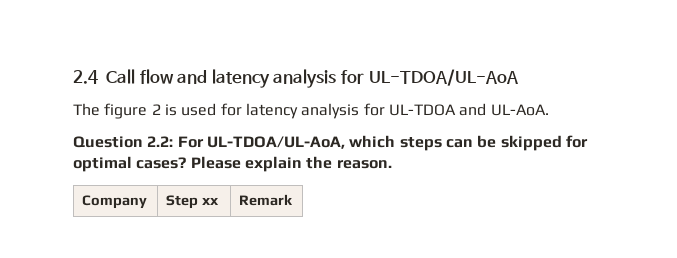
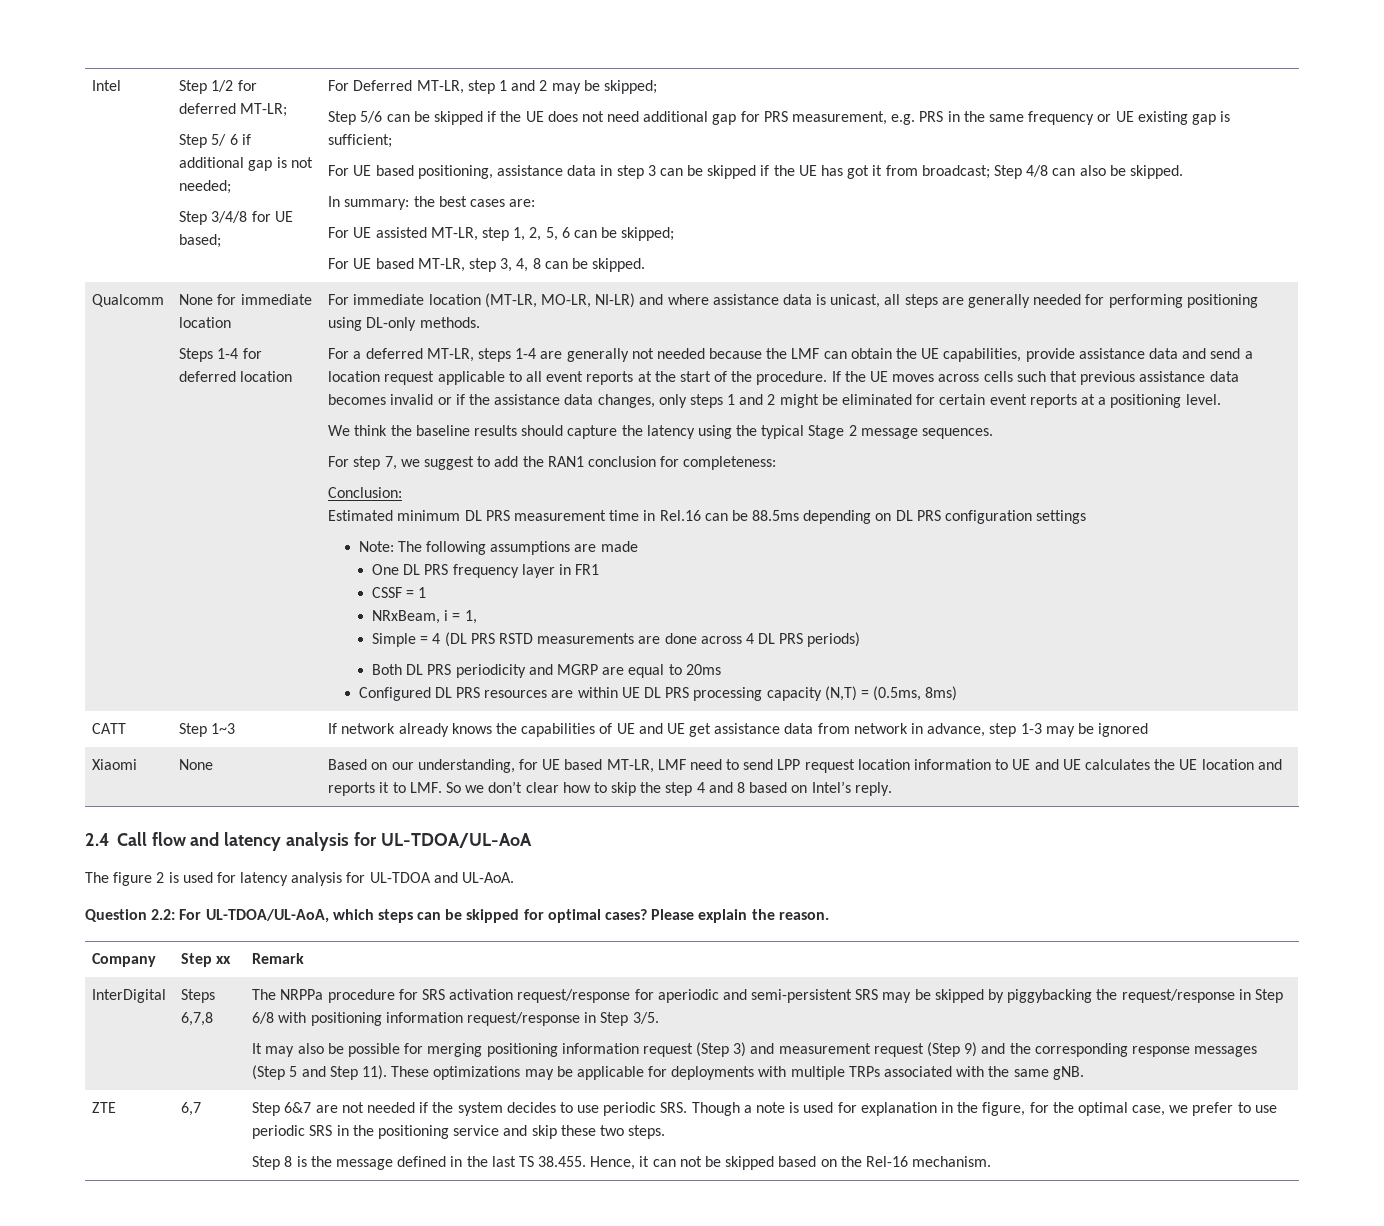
(73, 77) none -> [92,80,122,91] [179,80,257,94] [179,103,288,117] [179,134,251,148] [179,157,313,171] [179,180,232,194] [179,211,293,225] [179,234,222,248] [328,80,657,94] [328,111,1231,125] [328,134,393,148] [328,165,1183,179] [328,196,536,210] [328,227,675,241] [328,258,646,272] [92,294,165,307] [179,294,312,305] [179,317,232,328] [179,348,262,362] [179,371,293,382] [328,293,1258,308] [328,317,480,331] [328,348,1253,362] [328,371,1239,385] [328,394,1221,408] [328,425,994,439] [328,456,777,470] [328,487,403,498] [328,510,1087,524] [358,541,638,555] [372,564,600,578] [372,587,427,598] [372,610,477,624] [372,632,861,647] [372,664,721,678] [358,686,958,701] [92,723,127,734] [179,723,236,737] [328,723,1149,737] [92,759,138,770] [179,759,214,770] [328,759,1282,773] [328,781,892,796] Intel | Step 1/2 for deferred MT-LR; // Step 5/ 6 if additional gap is not needed; // Step 3/4/8 for UE based; | For Deferred MT-LR, step 1 and 2 may be skipped; // Step 5/6 can be skipped if the UE does not need additional gap for PRS measurement, e.g. PRS in the same frequency or UE existing gap is sufficient; // For UE based positioning, assistance data in step 3 can be skipped if the UE has got it from broadcast; Step 4/8 can also be skipped. // In summary: the best cases are: // For UE assisted MT-LR, step 1, 2, 5, 6 can be skipped; // For UE based MT-LR, step 3, 4, 8 can be skipped. // Qualcomm | None for immediate location // Steps 1-4 for deferred location | For immediate location (MT-LR, MO-LR, NI-LR) and where assistance data is unicast, all steps are generally needed for performing positioning using DL-only methods. // For a deferred MT-LR, steps 1-4 are generally not needed because the LMF can obtain the UE capabilities, provide assistance data and send a location request applicable to all event reports at the start of the procedure. If the UE moves across cells such that previous assistance data becomes invalid or if the assistance data changes, only steps 1 and 2 might be eliminated for certain event reports at a positioning level. // We think the baseline results should capture the latency using the typical Stage 2 message sequences. // For step 7, we suggest to add the RAN1 conclusion for completeness: // Conclusion: // Estimated minimum DL PRS measurement time in Rel.16 can be 88.5ms depending on DL PRS configuration settings // Note: The following assumptions are made // One DL PRS frequency layer in FR1 // CSSF = 1 // NRxBeam, i = 1, // Simple = 4 (DL PRS RSTD measurements are done across 4 DL PRS periods) // Both DL PRS periodicity and MGRP are equal to 20ms // Configured DL PRS resources are within UE DL PRS processing capacity (N,T) = (0.5ms, 8ms) // CATT | Step 1~3 | If network already knows the capabilities of UE and UE get assistance data from network in advance, step 1-3 may be ignored // Xiaomi | None | Based on our understanding, for UE based MT-LR, LMF need to send LPP request location information to UE and UE calculates the UE location and reports it to LMF. So we don’t clear how to skip the step 4 and 8 based on Intel’s reply. //
(294, 200) none -> [92,989,167,1003] [181,989,216,1003] [181,1012,214,1026] [252,989,1283,1003] [252,1012,659,1026] [252,1042,1258,1057] [252,1065,1084,1080] [92,1102,117,1113] [181,1102,202,1116] [252,1102,1277,1116] [252,1125,666,1139] [252,1156,992,1170] // InterDigital | Steps 6,7,8 | The NRPPa procedure for SRS activation request/response for aperiodic and semi-persistent SRS may be skipped by piggybacking the request/response in Step 6/8 with positioning information request/response in Step 3/5. // It may also be possible for merging positioning information request (Step 3) and measurement request (Step 9) and the corresponding response messages (Step 5 and Step 11). These optimizations may be applicable for deployments with multiple TRPs associated with the same gNB. // ZTE | 6,7 | Step 6&7 are not needed if the system decides to use periodic SRS. Though a note is used for explanation in the figure, for the optimal case, we prefer to use periodic SRS in the positioning service and skip these two steps. // Step 8 is the message defined in the last TS 38.455. Hence, it can not be skipped based on the Rel-16 mechanism.

